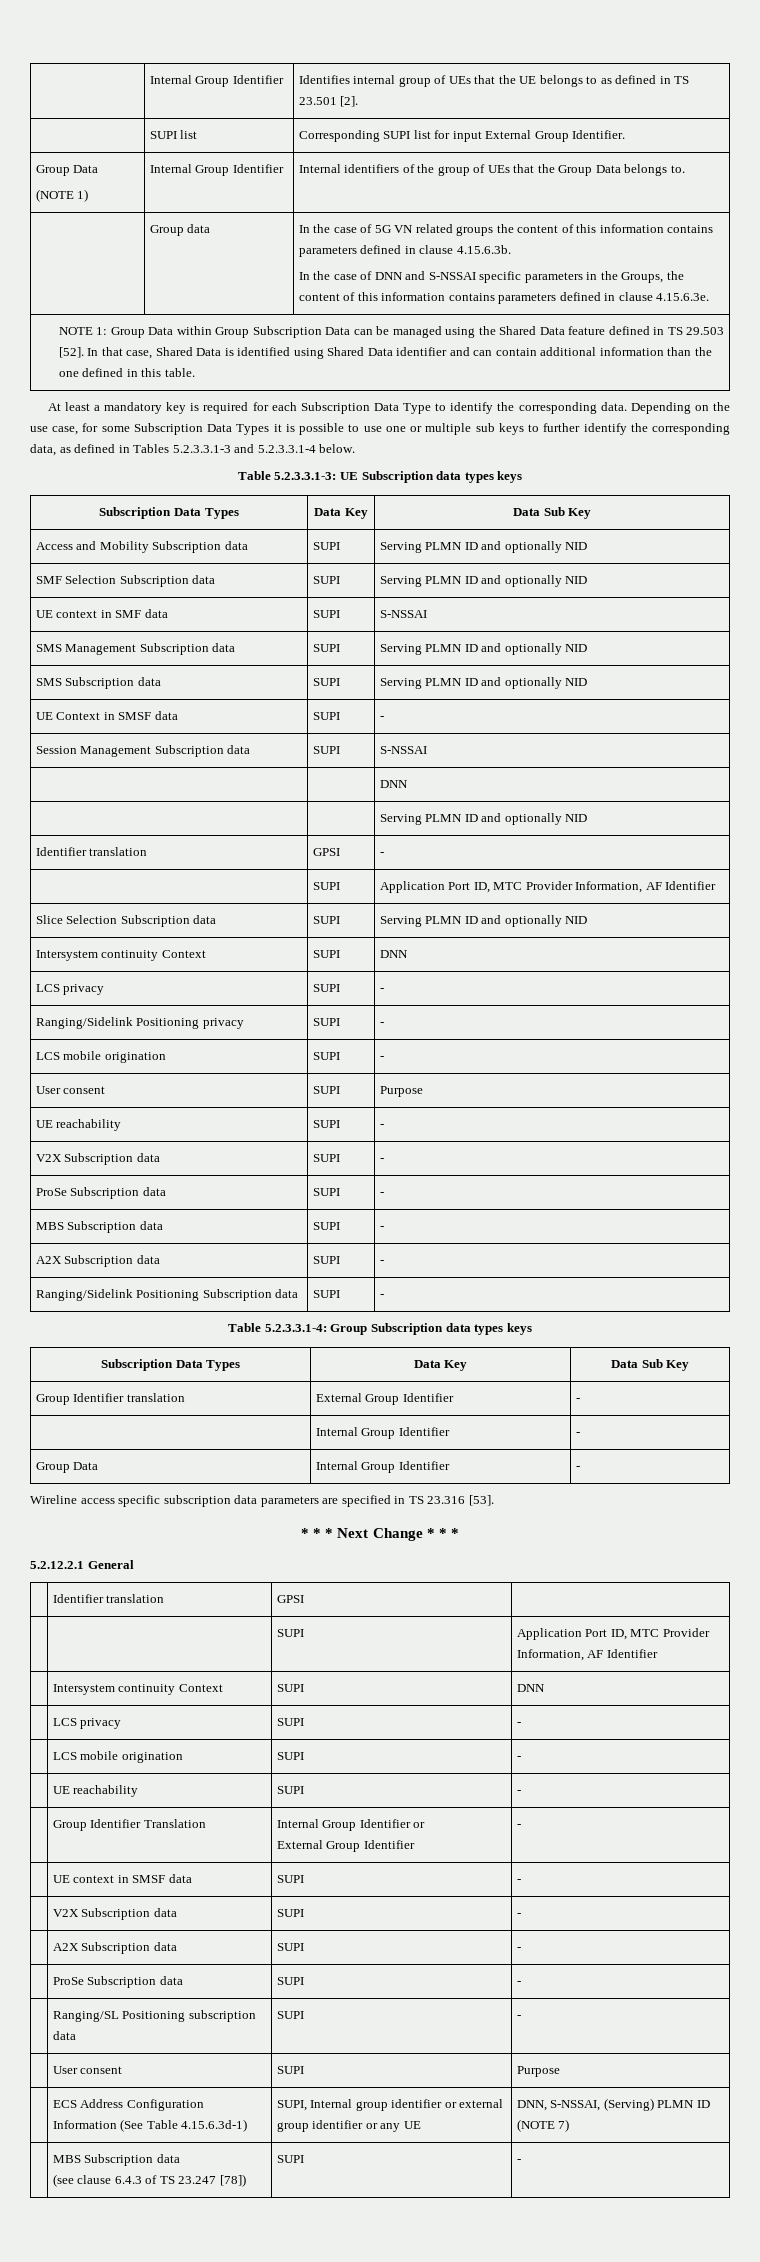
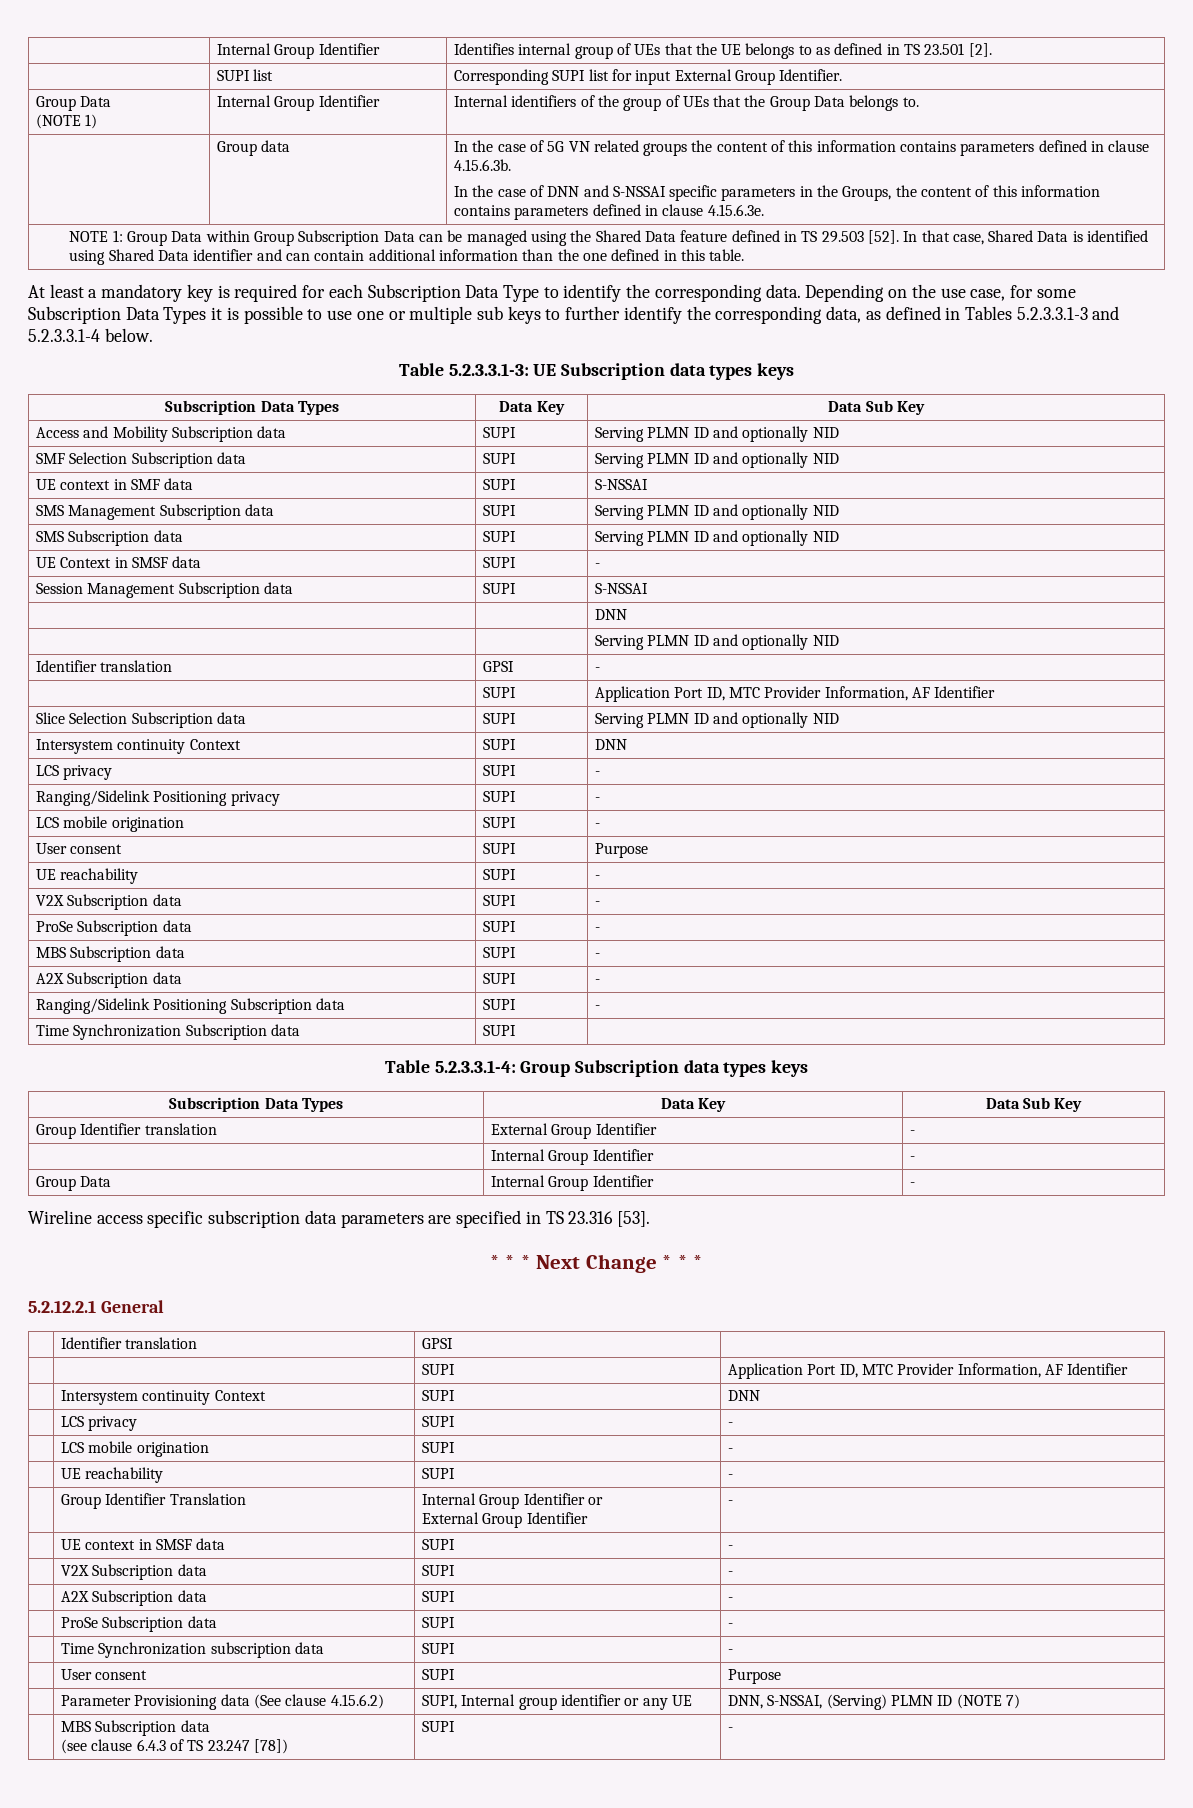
(384, 1296) none -> [35,1024,300,1040] [482,1025,516,1036] // Time Synchronization Subscription data | SUPI |
[52,2011,186,2022] Ranging/SL Positioning -> [60,1642,207,1658] Time Synchronization
[52,2099,204,2111] [52,2119,248,2132] ECS Address Configuration Information (See Table 4.15.6.3d-1) -> [60,1694,384,1710] Parameter Provisioning data (See clause 4.15.6.2)
[459,2099,504,2108] [276,2120,378,2132] external group identifier or -> (640, 1702) none

